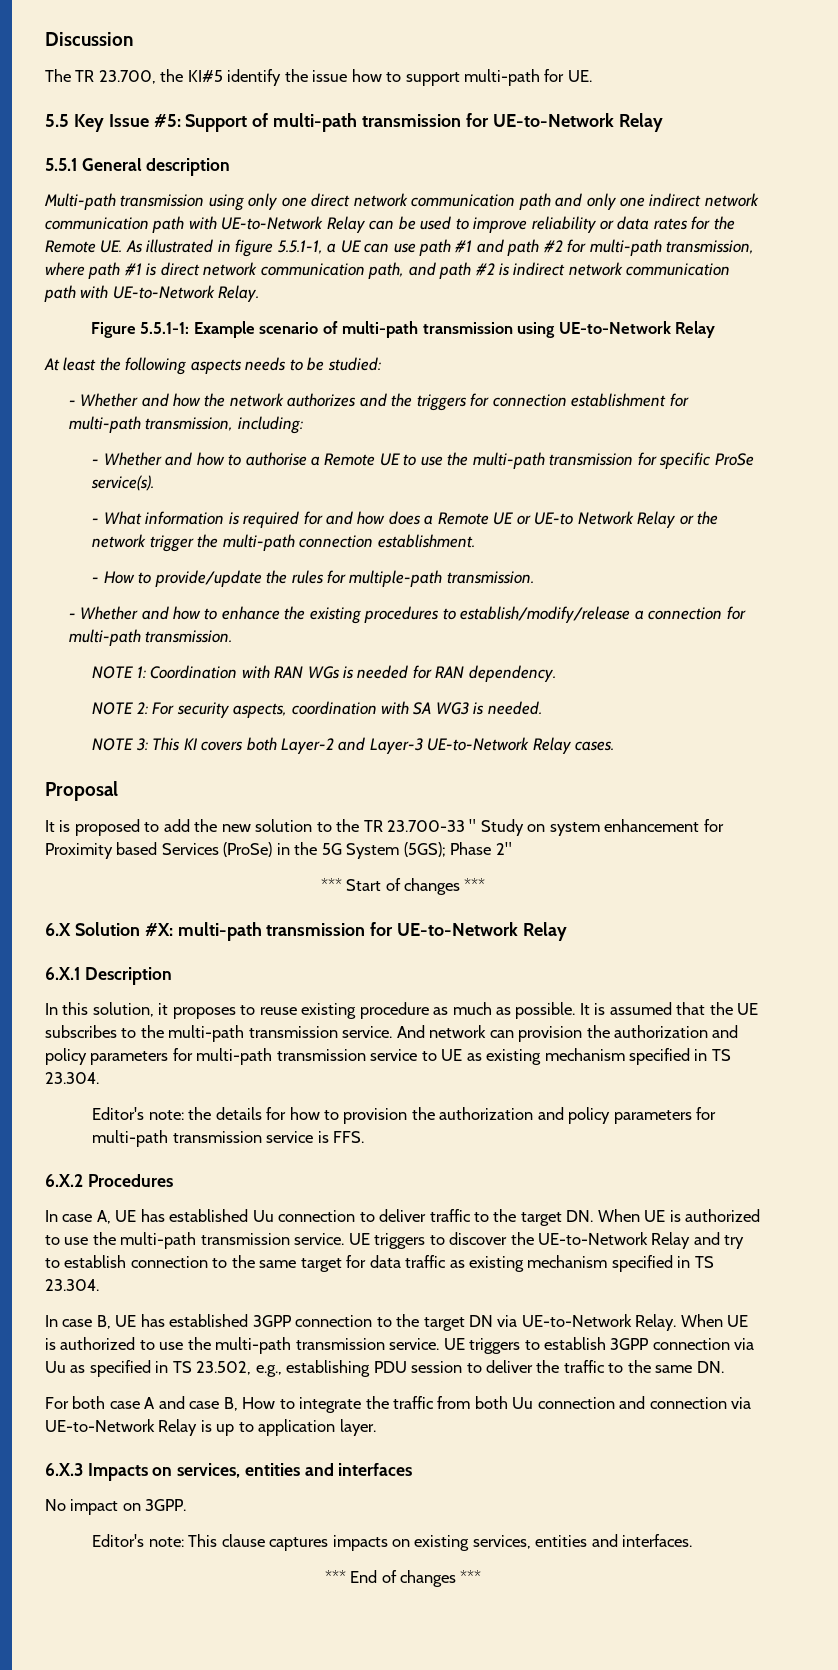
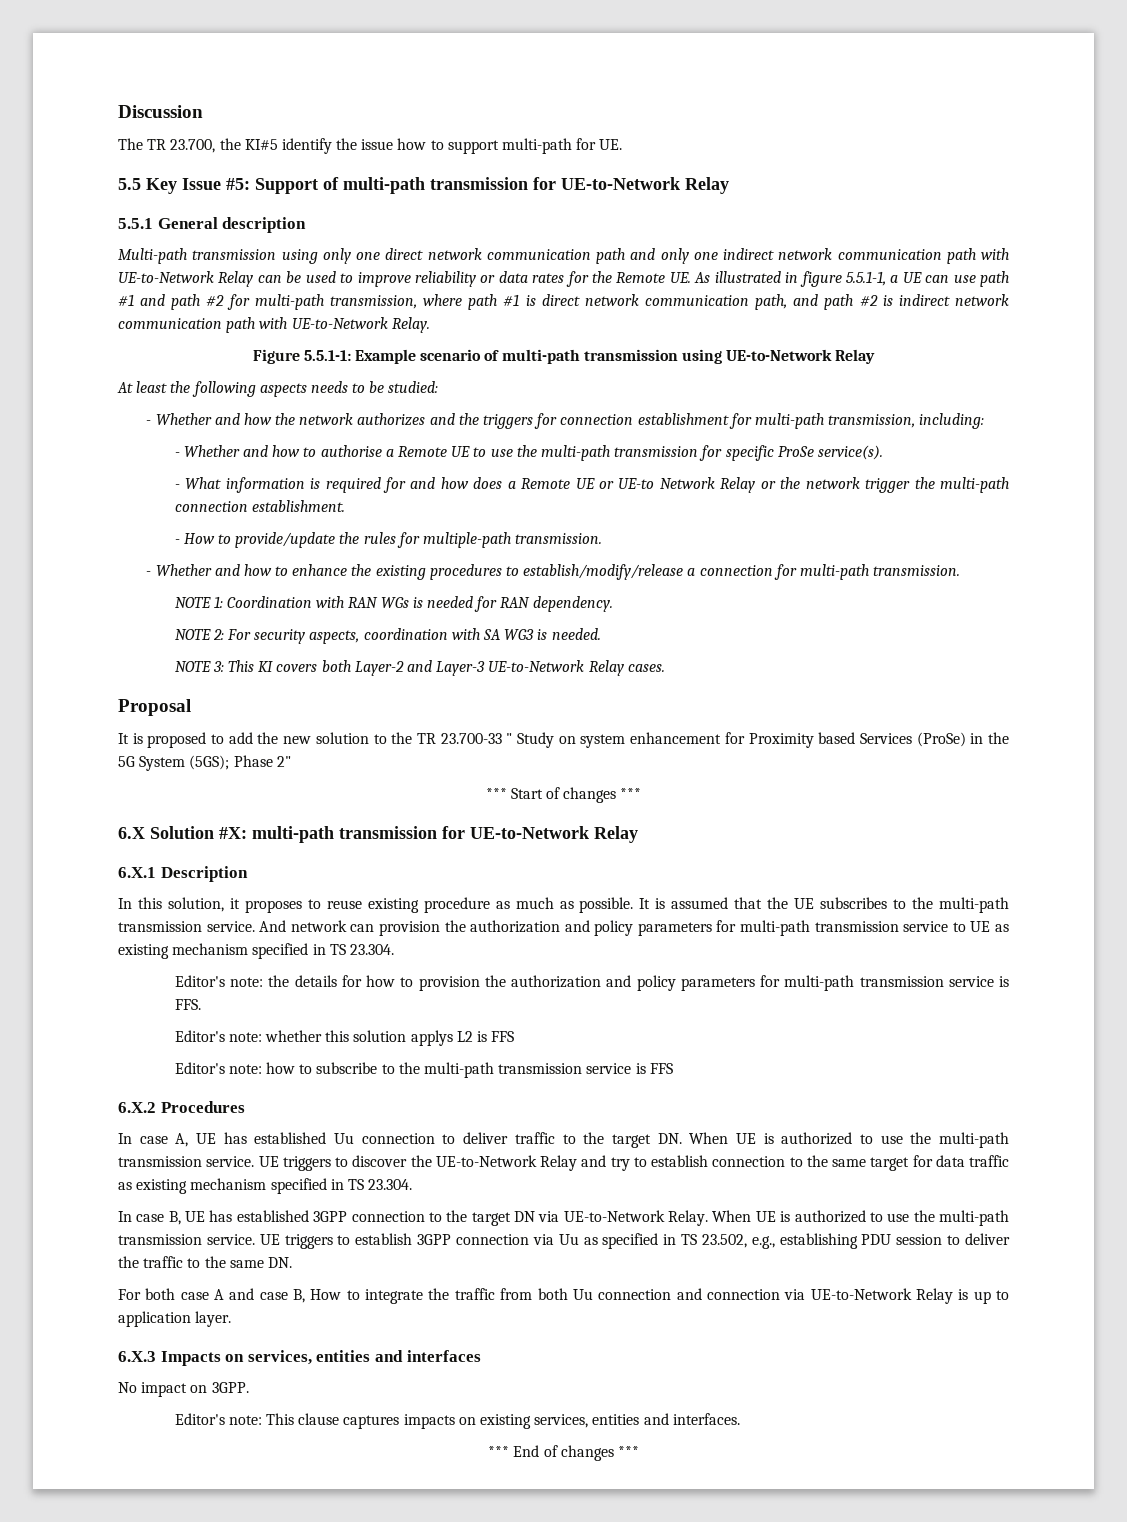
(365, 1137) none -> [174,1030,515,1046] [174,1062,673,1078] // Editor's note: whether this solution applys L2 is FFS // Editor's note: how to subscribe to the multi-path transmission service is FFS

